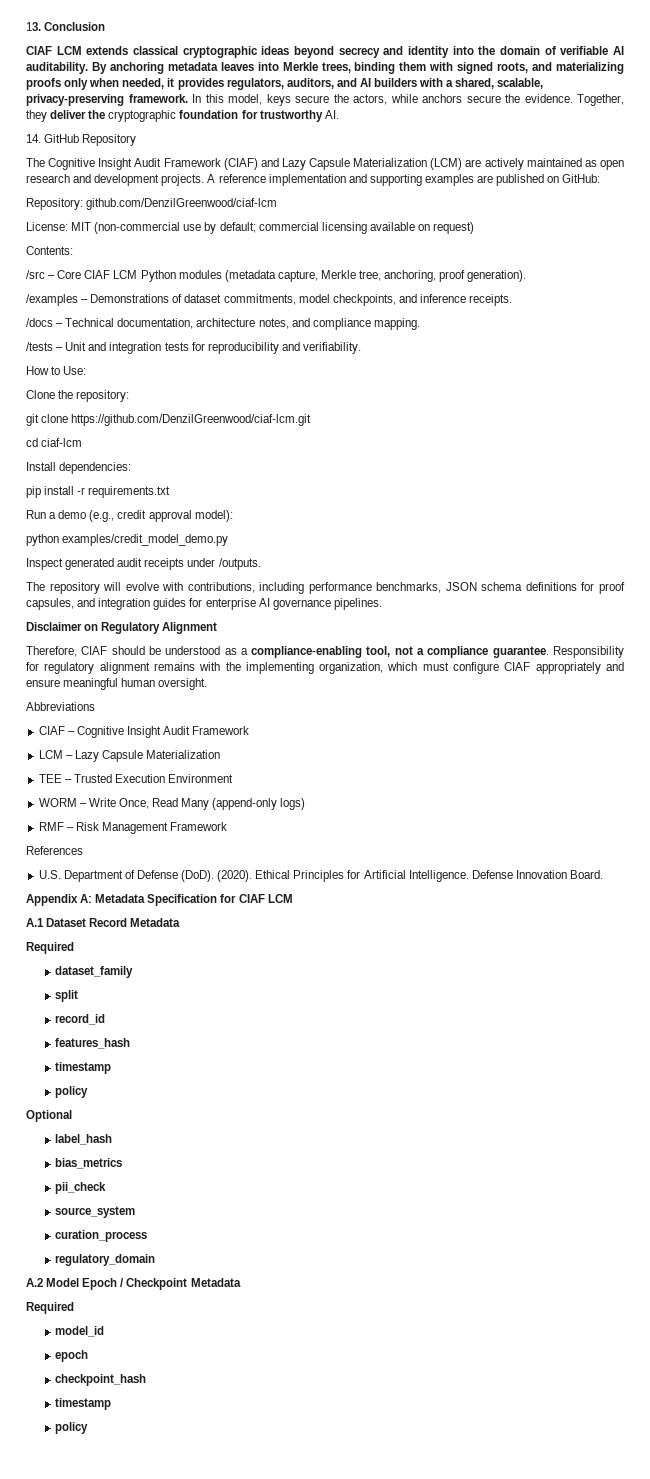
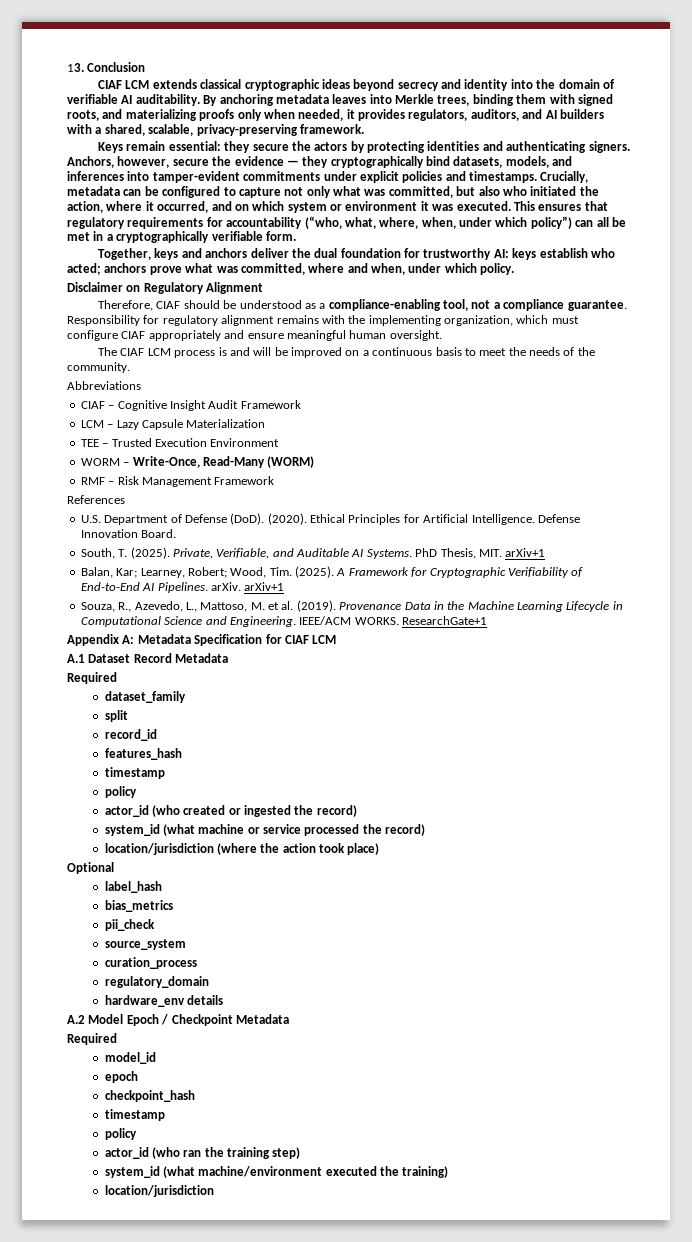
[192,94,624,106] [26,110,47,122] In this model, keys secure the actors, while anchors secure the evidence. Together, they -> [98,141,630,153] [67,156,573,168] [67,171,589,183] [67,186,599,198] [67,201,608,213] [67,216,626,229] [67,231,296,243] [98,248,248,260] // Keys remain essential: they secure the actors by protecting identities and authenticating signers. Anchors, however, secure the evidence — they cryptographically bind datasets, models, and inferences into tamper-evident commitments under explicit policies and timestamps. Crucially, metadata can be configured to capture not only what was committed, but also who initiated the action, where it occurred, and on which system or environment it was executed. This ensures that regulatory requirements for accountability (“who, what, where, when, under which policy”) can all be met in a cryptographically verifiable form. // Together, keys and anchors
[108,110,177,122] cryptographic -> [314,248,338,258] dual
[324,110,339,119] [26,134,137,146] [26,158,624,170] [26,174,601,186] [26,198,278,210] [26,222,475,234] [26,246,73,255] [26,270,527,282] [26,294,513,306] [26,318,420,330] [26,342,361,354] [26,366,87,375] [26,390,130,402] [26,414,312,426] [26,438,83,447] [26,462,132,474] [26,486,171,498] [26,510,233,522] [26,534,229,546] [26,558,261,570] [26,582,626,594] [26,598,382,610] AI. // 14. GitHub Repository // The Cognitive Insight Audit Framework (CIAF) and Lazy Capsule Materialization (LCM) are actively maintained as open research and development projects. A reference implementation and supporting examples are published on GitHub: // Repository: github.com/DenzilGreenwood/ciaf-lcm // License: MIT (non-commercial use by default; commercial licensing available on request) // Contents: // /src – Core CIAF LCM Python modules (metadata capture, Merkle tree, anchoring, proof generation). // /examples – Demonstrations of dataset commitments, model checkpoints, and inference receipts. // /docs – Technical documentation, architecture notes, and compliance mapping. // /tests – Unit and integration tests for reproducibility and verifiability. // How to Use: // Clone the repository: // git clone https://github.com/DenzilGreenwood/ciaf-lcm.git // cd ciaf-lcm // Install dependencies: // pip install -r requirements.txt // Run a demo (e.g., credit approval model): // python examples/credit_model_demo.py // Inspect generated audit receipts under /outputs. // The repository will evolve with contributions, including performance benchmarks, JSON schema definitions for proof capsules, and integration guides for enterprise AI governance pipelines. -> [493,248,615,260] [67,263,515,275] AI: keys establish who acted; anchors prove what was committed, where and when, under which policy.
(208, 684) none -> [98,347,595,358] [67,362,130,373] // The CIAF LCM process is and will be improved on a continuous basis to meet the needs of the community.
[88,798,306,810] Write Once, Read Many (append-only logs) -> [132,456,315,468] Write-Once, Read-Many (WORM)
(604, 874) none -> [80,547,546,559] [80,566,584,578] [80,582,285,593] [80,600,623,612] [80,616,487,627] // South, T. (2025). Private, Verifiable, and Auditable AI Systems. PhD Thesis, MIT. arXiv+1 // Balan, Kar; Learney, Robert; Wood, Tim. (2025). A Framework for Cryptographic Verifiability of End-to-End AI Pipelines. arXiv. arXiv+1 // Souza, R., Azevedo, L., Mattoso, M. et al. (2019). Provenance Data in the Machine Learning Lifecycle in Computational Science and Engineering. IEEE/ACM WORKS. ResearchGate+1
(89, 1092) none -> [104,805,357,817] [104,824,426,836] [104,843,380,855] // actor_id (who created or ingested the record) // system_id (what machine or service processed the record) // location/jurisdiction (where the action took place)
(156, 1260) none -> [104,995,223,1007] // hardware_env details
(89, 1428) none -> [104,1147,301,1159] [104,1166,449,1178] [104,1185,214,1197] // actor_id (who ran the training step) // system_id (what machine/environment executed the training) // location/jurisdiction

